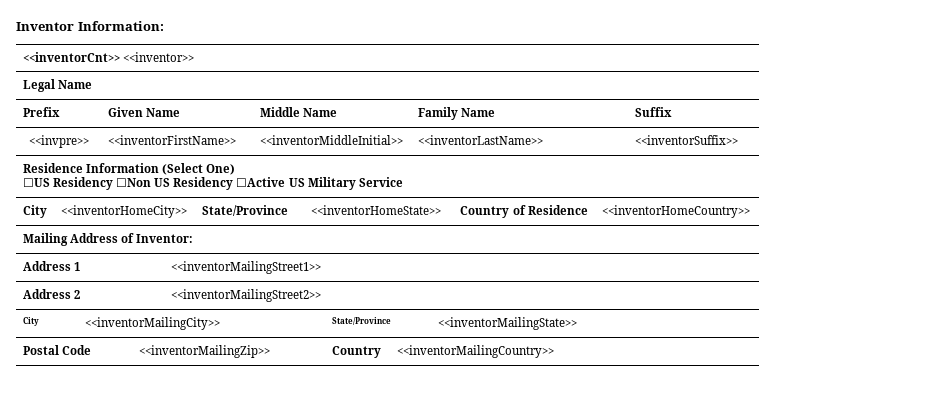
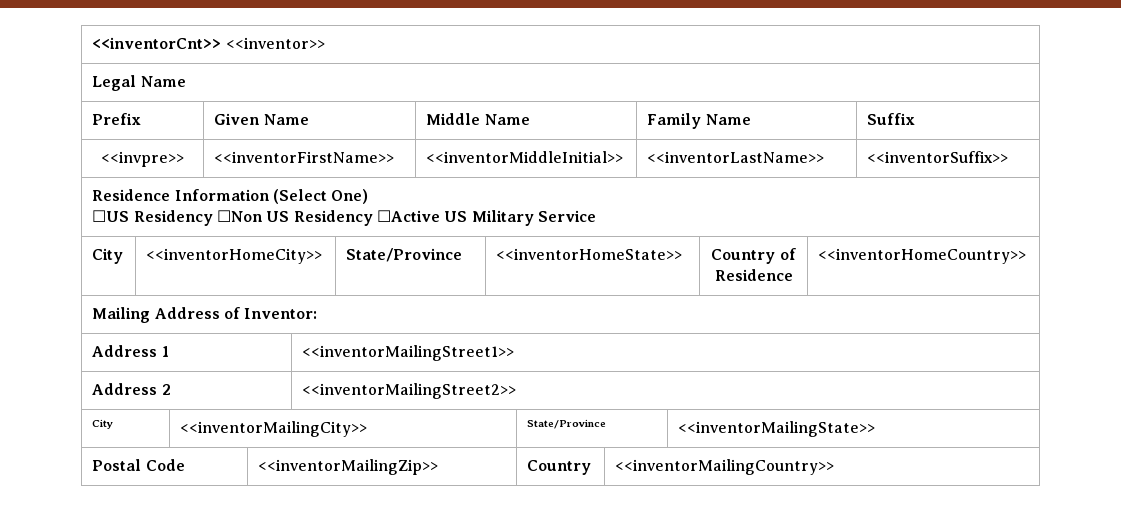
[16,21,164,31] Inventor Information: // -> (92, 43) none

